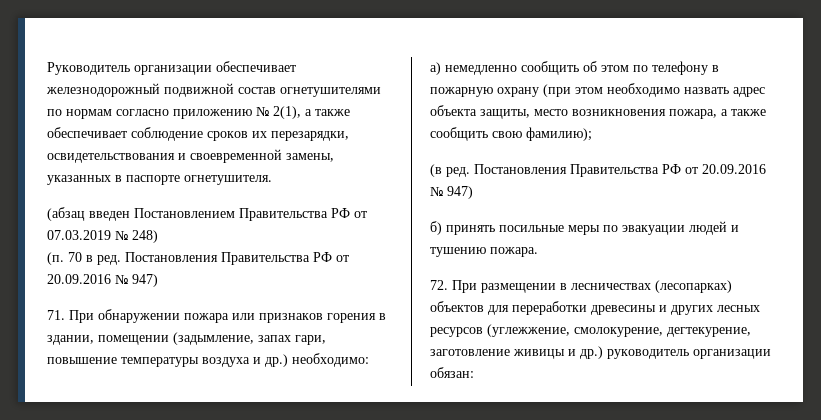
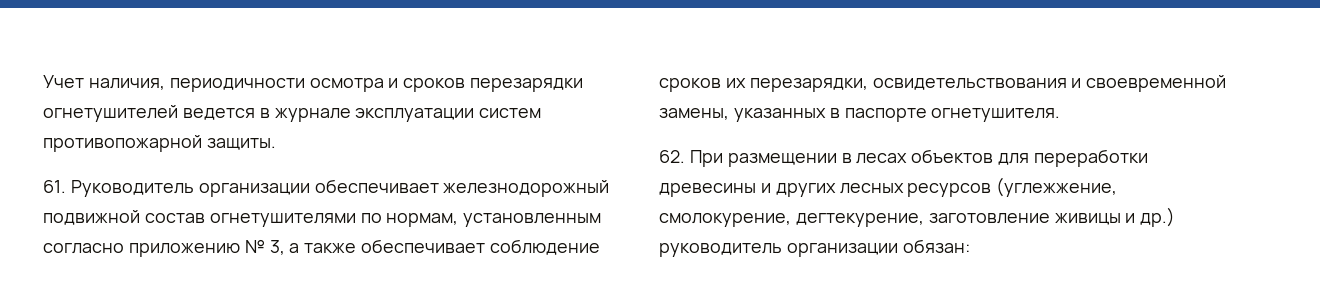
(47, 68) none -> [43,75,584,92] [43,105,542,122] [43,135,276,152] [43,180,66,193] Учет наличия, периодичности осмотра и сроков перезарядки огнетушителей ведется в журнале эксплуатации систем противопожарной защиты. // 61.
[66,109,112,119] нормам -> [386,213,602,227] нормам, установленным
[273,106,301,119] 2(1), -> [269,240,285,255] 3,
[47,207,367,221] [47,230,158,243] [47,252,349,265] [47,274,158,287] [47,309,386,323] [47,332,326,345] [47,353,369,367] [430,61,719,75] [430,83,765,97] [430,105,766,119] [430,127,592,141] [430,164,766,177] [430,186,473,199] [430,221,739,235] [430,247,538,257] [430,280,448,290] (абзац введен Постановлением Правительства РФ от 07.03.2019 № 248) // (п. 70 в ред. Постановления Правительства РФ от 20.09.2016 № 947) // 71. При обнаружении пожара или признаков горения в здании, помещении (задымление, запах гари, повышение температуры воздуха и др.) необходимо: // а) немедленно сообщить об этом по телефону в пожарную охрану (при этом необходимо назвать адрес объекта защиты, место возникновения пожара, а также сообщить свою фамилию); // (в ред. Постановления Правительства РФ от 20.09.2016 № 947) // б) принять посильные меры по эвакуации людей и тушению пожара. // 72. -> [659,150,685,163] 62.
[571,280,732,293] лесничествах (лесопарках) -> [856,153,908,164] лесах

